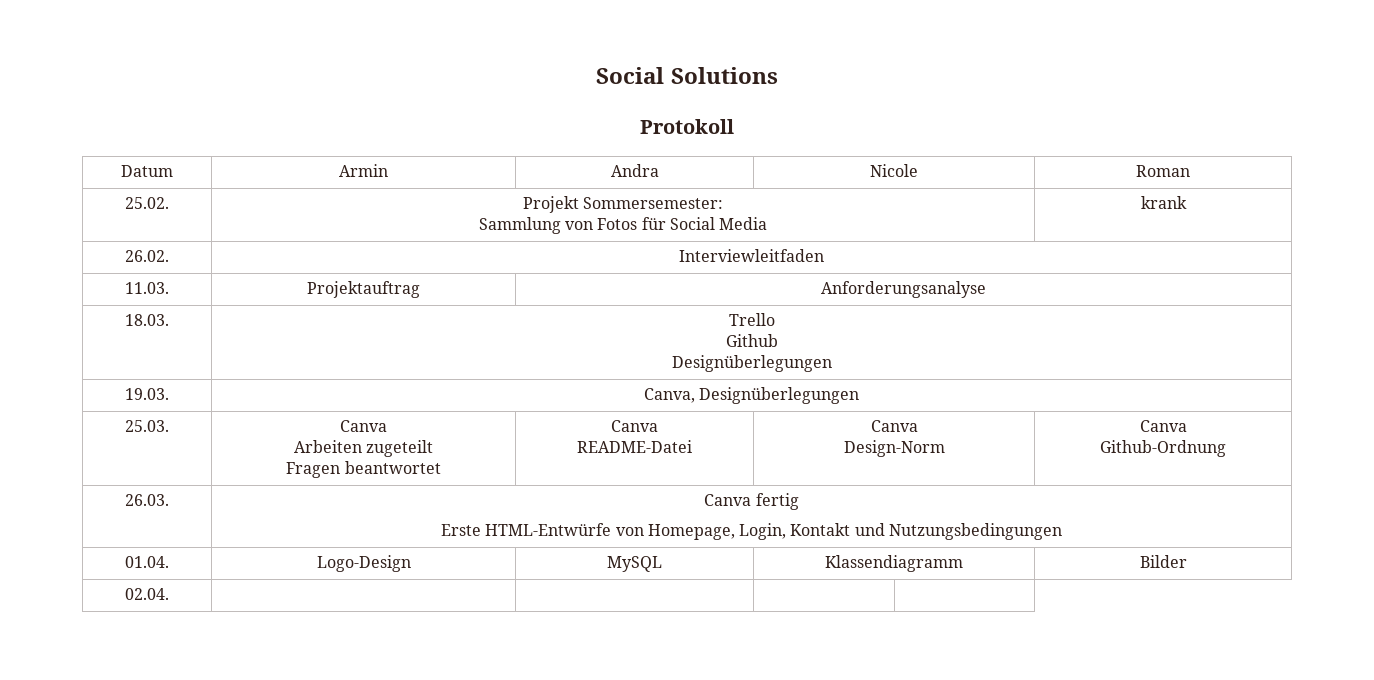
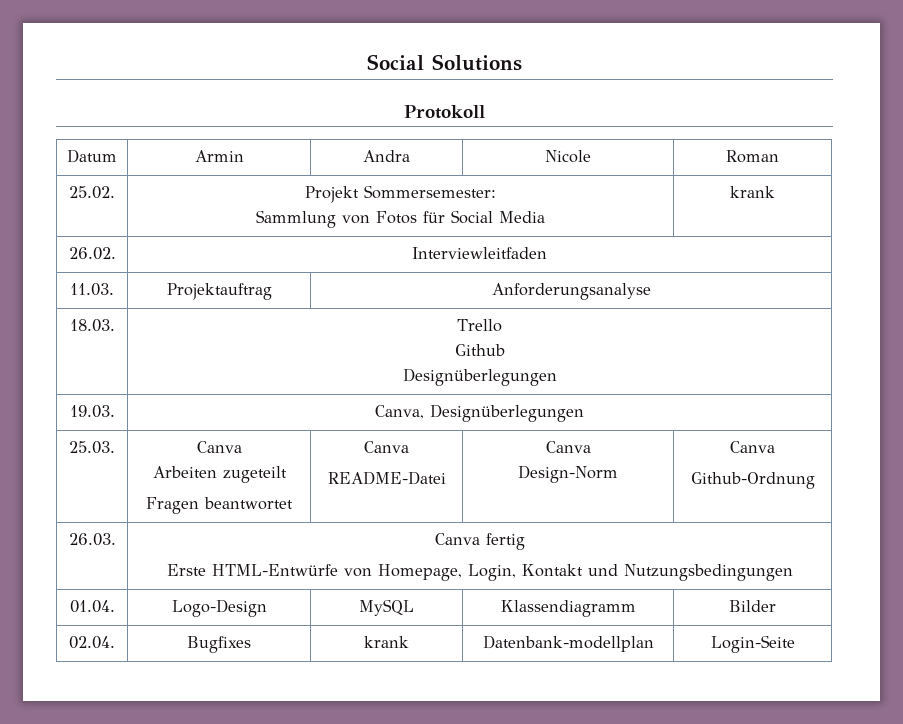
(169, 594) | | | -> [187,636,251,653] [364,636,409,648] [482,635,654,652] [710,635,795,653] Bugfixes | krank | Datenbank-modellplan | Login-Seite

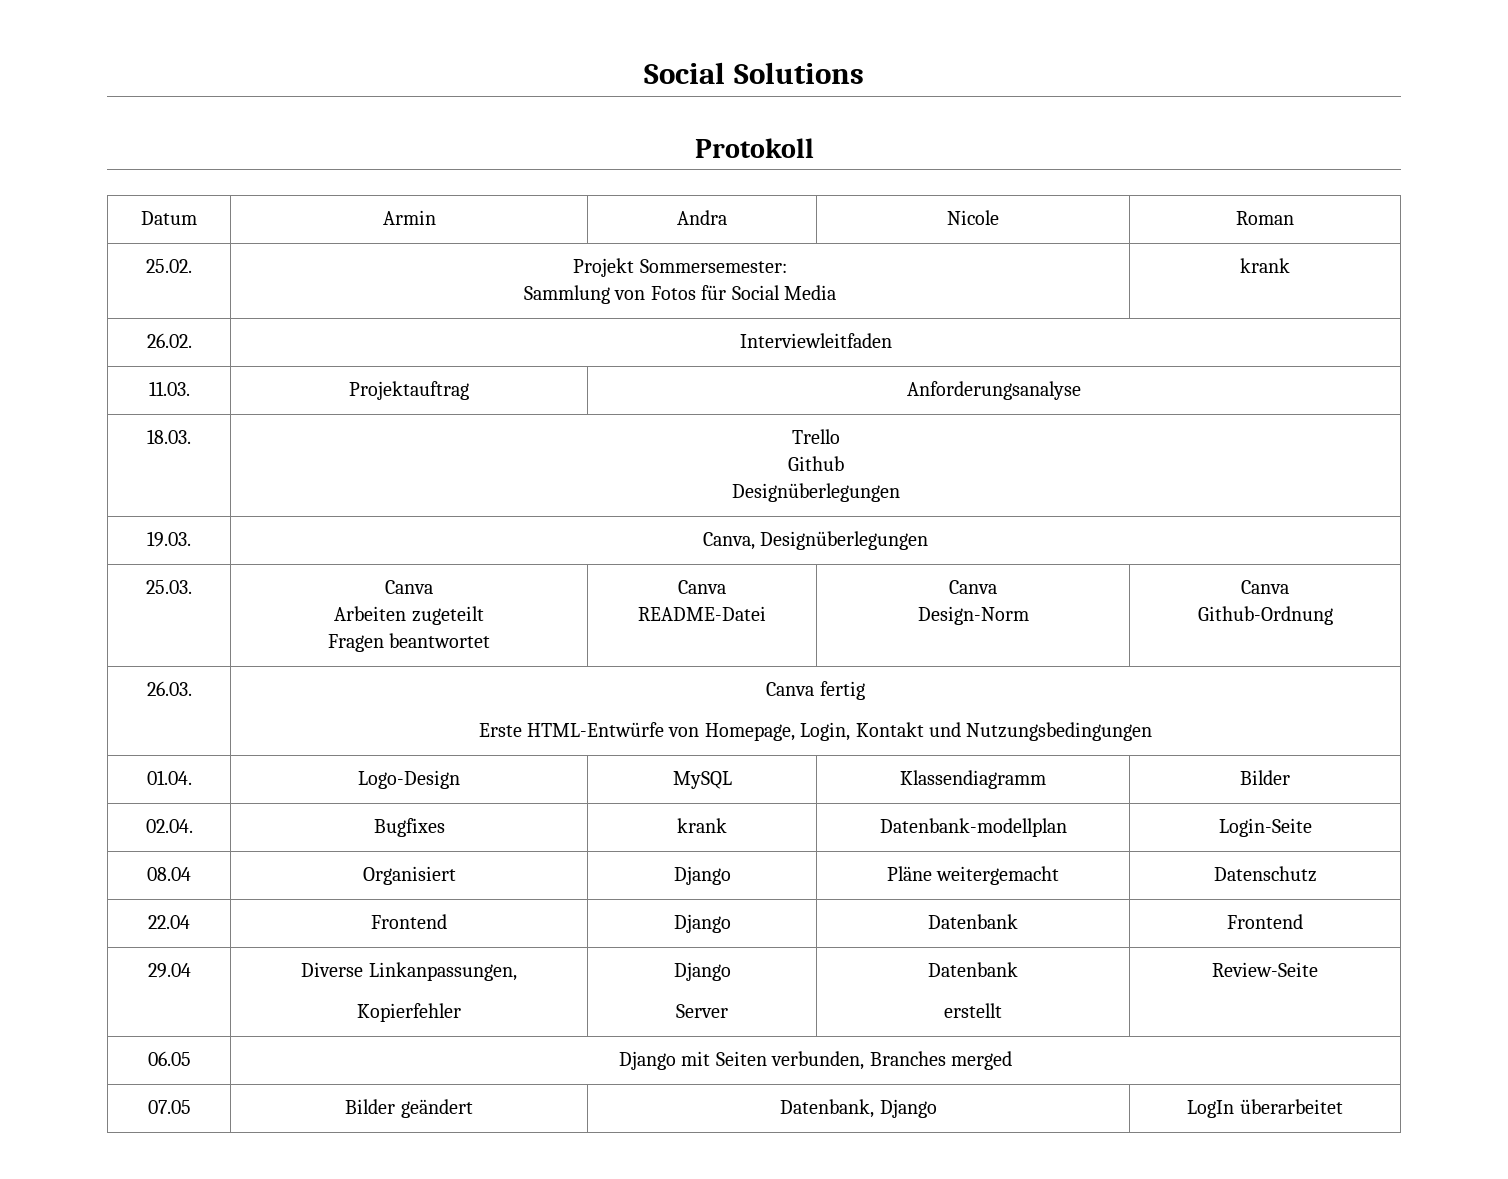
(795, 644) none -> [147,867,191,881] [362,866,456,885] [673,866,731,885] [886,866,1060,885] [1213,866,1317,882] [148,915,190,929] [371,914,447,929] [673,914,731,933] [928,914,1018,929] [1227,914,1303,929] [147,963,191,978] [301,962,517,981] [357,1003,461,1022] [673,962,731,981] [676,1004,728,1018] [928,962,1018,977] [944,1003,1002,1018] [1212,962,1318,977] [147,1051,191,1066] [619,1051,1012,1070] [147,1100,191,1114] [345,1099,473,1118] [780,1099,937,1118] [1187,1099,1343,1118] // 08.04 | Organisiert | Django | Pläne weitergemacht | Datenschutz // 22.04 | Frontend | Django | Datenbank | Frontend // 29.04 | Diverse Linkanpassungen, // Kopierfehler | Django // Server | Datenbank // erstellt | Review-Seite // 06.05 | Django mit Seiten verbunden, Branches merged // 07.05 | Bilder geändert | Datenbank, Django | LogIn überarbeitet

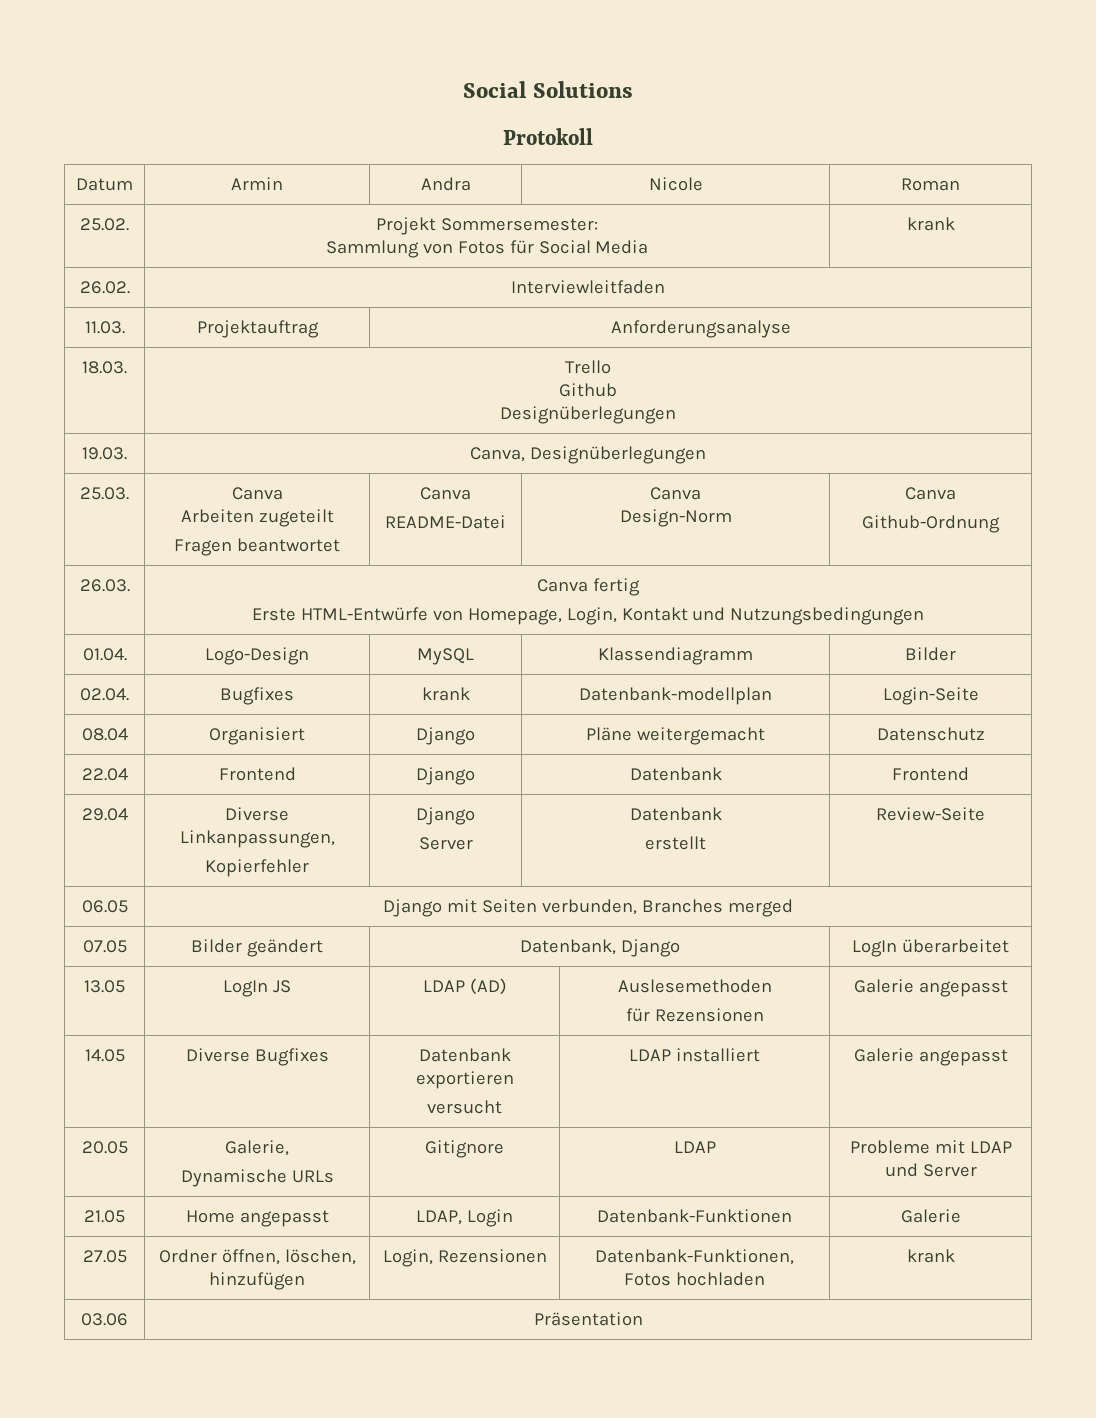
(1343, 1106) none -> [84,980,125,993] [223,980,291,997] [422,978,507,995] [617,979,772,993] [625,1008,764,1022] [853,979,1008,997] [84,1049,125,1062] [185,1048,329,1066] [418,1048,511,1062] [415,1071,514,1089] [427,1100,502,1114] [629,1048,760,1062] [853,1048,1008,1066] [81,1141,128,1154] [225,1140,289,1156] [180,1169,334,1187] [425,1140,504,1158] [673,1141,716,1153] [849,1140,1012,1154] [884,1163,977,1177] [84,1210,125,1223] [185,1210,329,1227] [416,1209,513,1227] [597,1209,792,1223] [900,1209,961,1223] [82,1250,127,1263] [158,1249,356,1265] [209,1272,305,1290] [382,1249,547,1267] [595,1249,794,1265] [624,1272,765,1286] [906,1249,955,1263] [81,1313,128,1326] [533,1312,643,1326] // 13.05 | LogIn JS | LDAP (AD) | Auslesemethoden // für Rezensionen | Galerie angepasst // 14.05 | Diverse Bugfixes | Datenbank exportieren // versucht | LDAP installiert | Galerie angepasst // 20.05 | Galerie, // Dynamische URLs | Gitignore | LDAP | Probleme mit LDAP und Server // 21.05 | Home angepasst | LDAP, Login | Datenbank-Funktionen | Galerie // 27.05 | Ordner öffnen, löschen, hinzufügen | Login, Rezensionen | Datenbank-Funktionen, Fotos hochladen | krank // 03.06 | Präsentation

